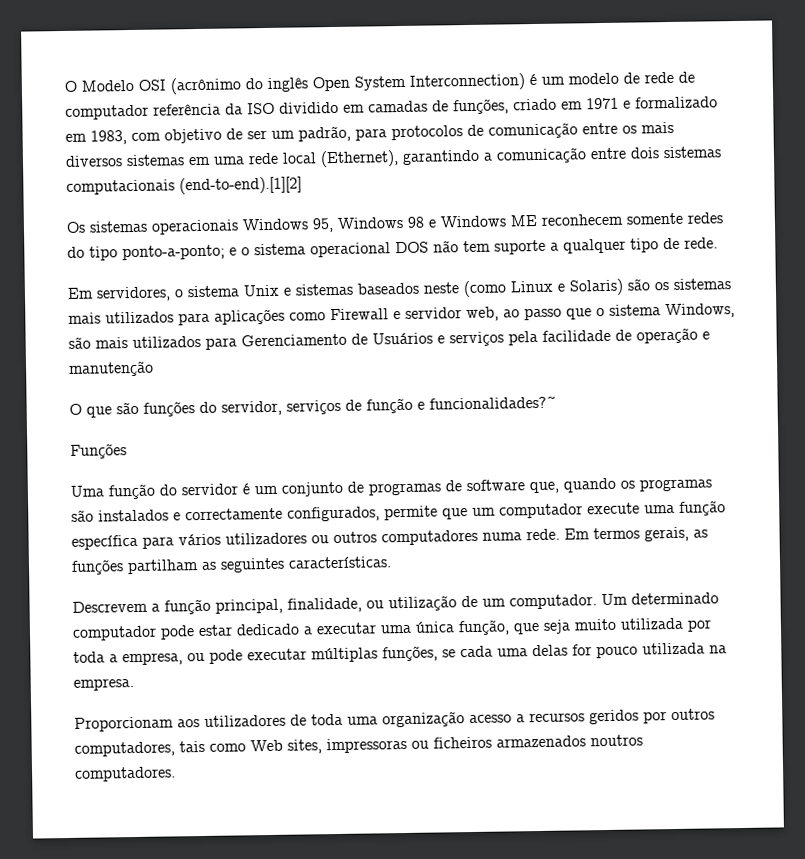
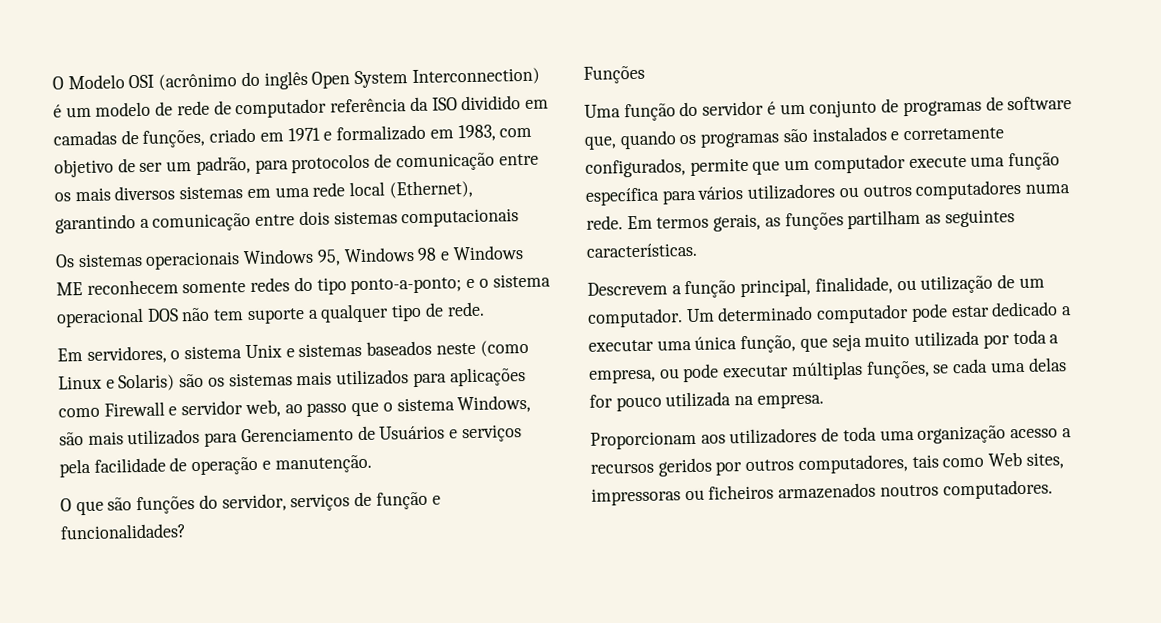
[179,176,302,195] (end-to-end).[1][2] -> (520, 218) none
[68,360,154,377] manutenção -> [274,454,372,474] manutenção.
[429,395,557,410] funcionalidades?~ -> [60,523,187,540] funcionalidades?
[185,507,283,521] correctamente -> [903,127,1005,141] corretamente

